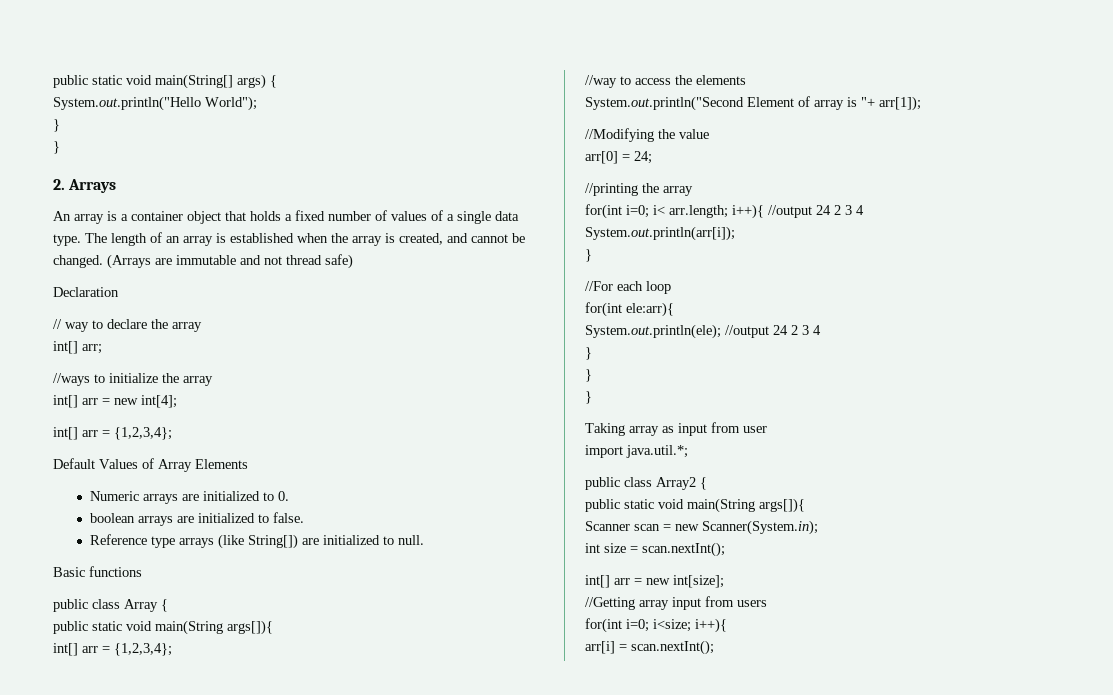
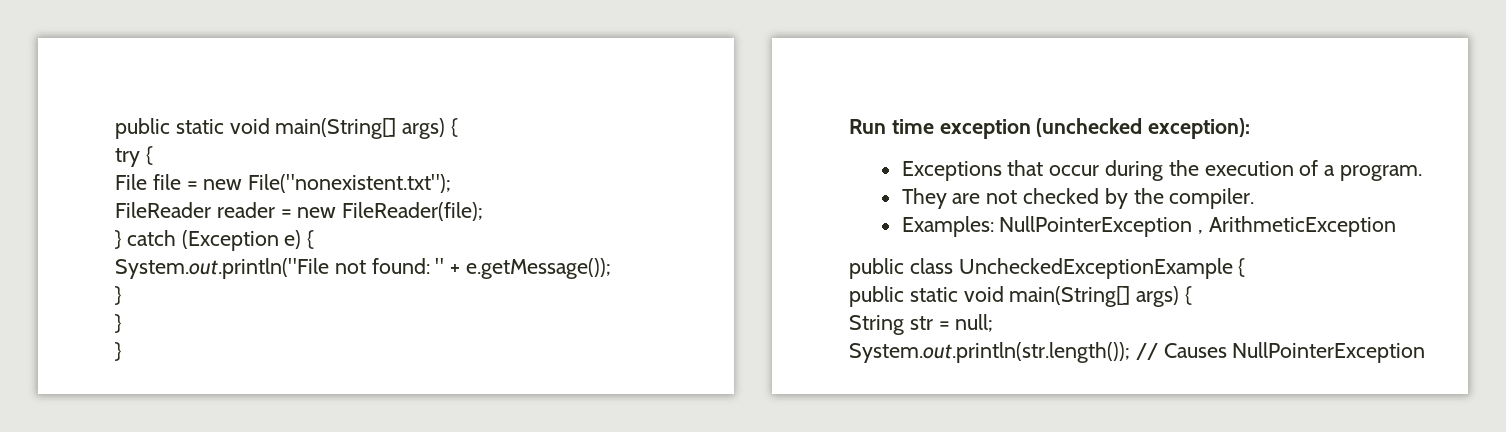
[53,74,277,89] [53,96,257,111] [53,119,60,132] [53,141,60,154] [53,179,117,193] [53,210,519,224] [53,232,525,246] [53,254,353,269] [53,287,119,297] [53,319,202,332] [53,341,102,354] [53,373,213,386] [53,395,177,408] [53,427,172,440] [53,458,248,472] [89,491,289,504] [89,512,304,526] [89,534,424,549] [53,566,142,577] [53,599,168,612] [53,620,273,635] [53,643,172,656] [585,75,746,88] [585,96,921,111] [585,128,709,142] [585,151,652,164] [585,183,693,196] [585,204,864,219] [585,226,735,241] [585,249,592,262] [585,281,671,294] [585,302,674,317] [585,324,821,339] [585,347,592,360] [585,369,592,382] [585,391,592,404] [585,422,767,436] [585,445,688,458] [585,477,707,490] [585,498,805,513] [585,520,818,535] [585,542,725,557] [585,575,724,588] [585,596,767,610] [585,618,727,633] [585,640,714,655] public static void main(String[] args) { // System.out.println("Hello World"); // } // } // 2. Arrays // An array is a container object that holds a fixed number of values of a single data type. The length of an array is established when the array is created, and cannot be changed. (Arrays are immutable and not thread safe) // Declaration // // way to declare the array // int[] arr; // //ways to initialize the array // int[] arr = new int[4]; // int[] arr = {1,2,3,4}; // Default Values of Array Elements // Numeric arrays are initialized to 0. // boolean arrays are initialized to false. // Reference type arrays (like String[]) are initialized to null. // Basic functions // public class Array { // public static void main(String args[]){ // int[] arr = {1,2,3,4}; // //way to access the elements // System.out.println("Second Element of array is "+ arr[1]); // //Modifying the value // arr[0] = 24; // //printing the array // for(int i=0; i< arr.length; i++){ //output 24 2 3 4 // System.out.println(arr[i]); // } // //For each loop // for(int ele:arr){ // System.out.println(ele); //output 24 2 3 4 // } // } // } // Taking array as input from user // import java.util.*; // public class Array2 { // public static void main(String args[]){ // Scanner scan = new Scanner(System.in); // int size = scan.nextInt(); // int[] arr = new int[size]; // //Getting array input from users // for(int i=0; i<size; i++){ // arr[i] = scan.nextInt(); -> [115,118,459,139] [115,146,153,167] [115,174,452,193] [115,202,484,221] [115,230,315,251] [115,258,612,279] [115,286,122,305] [115,314,122,333] [115,342,122,361] [849,118,1251,139] [901,160,1422,181] [901,188,1255,209] [901,216,1396,237] [849,258,1246,279] [849,286,1193,307] [849,314,994,335] [849,342,1426,363] public static void main(String[] args) { // try { // File file = new File("nonexistent.txt"); // FileReader reader = new FileReader(file); // } catch (Exception e) { // System.out.println("File not found: " + e.getMessage()); // } // } // } // Run time exception (unchecked exception): // Exceptions that occur during the execution of a program. // They are not checked by the compiler. // Examples: NullPointerException , ArithmeticException // public class UncheckedExceptionExample { // public static void main(String[] args) { // String str = null; // System.out.println(str.length()); // Causes NullPointerException

